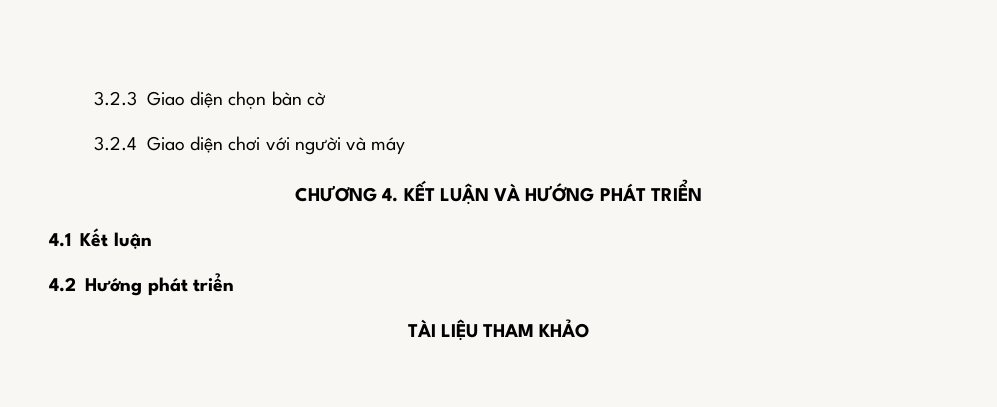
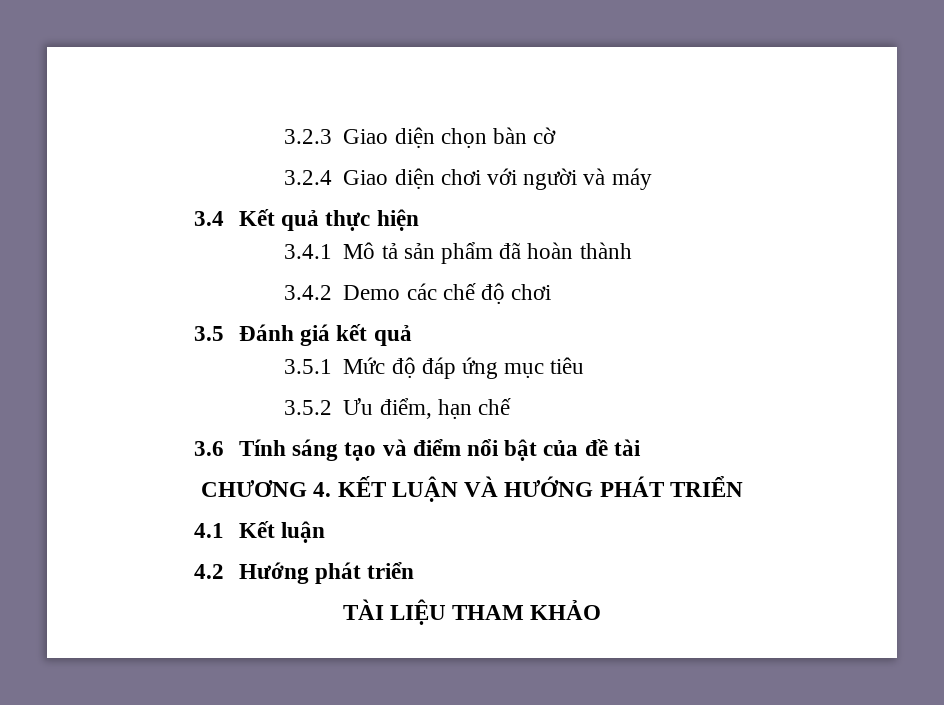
(406, 146) none -> [193,209,419,231] [283,242,632,264] [283,283,552,304] [193,324,412,346] [283,357,585,379] [283,398,511,419] [193,439,641,461] // 3.4 Kết quả thực hiện // 3.4.1 Mô tả sản phẩm đã hoàn thành // 3.4.2 Demo các chế độ chơi // 3.5 Đánh giá kết quả // 3.5.1 Mức độ đáp ứng mục tiêu // 3.5.2 Ưu điểm, hạn chế // 3.6 Tính sáng tạo và điểm nổi bật của đề tài

